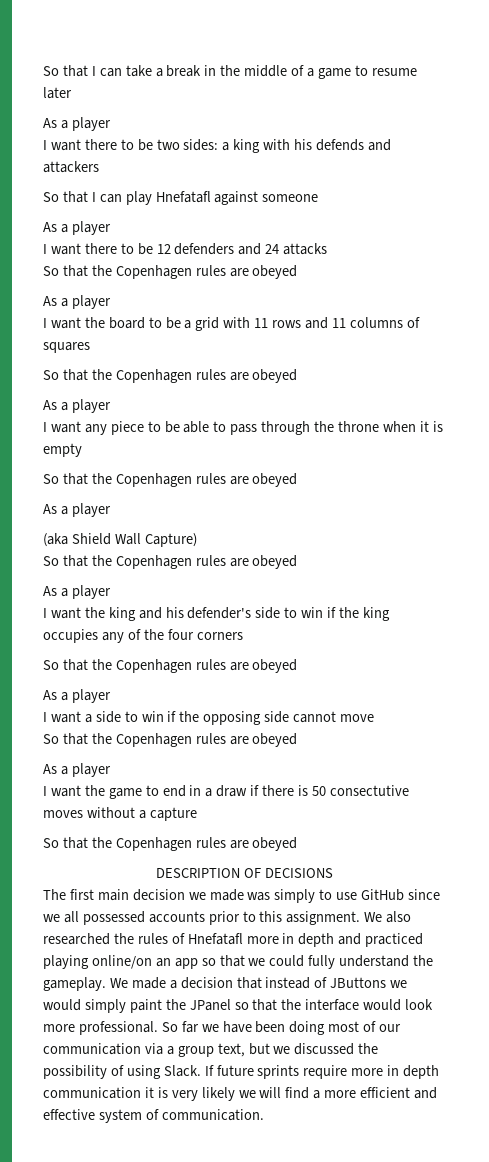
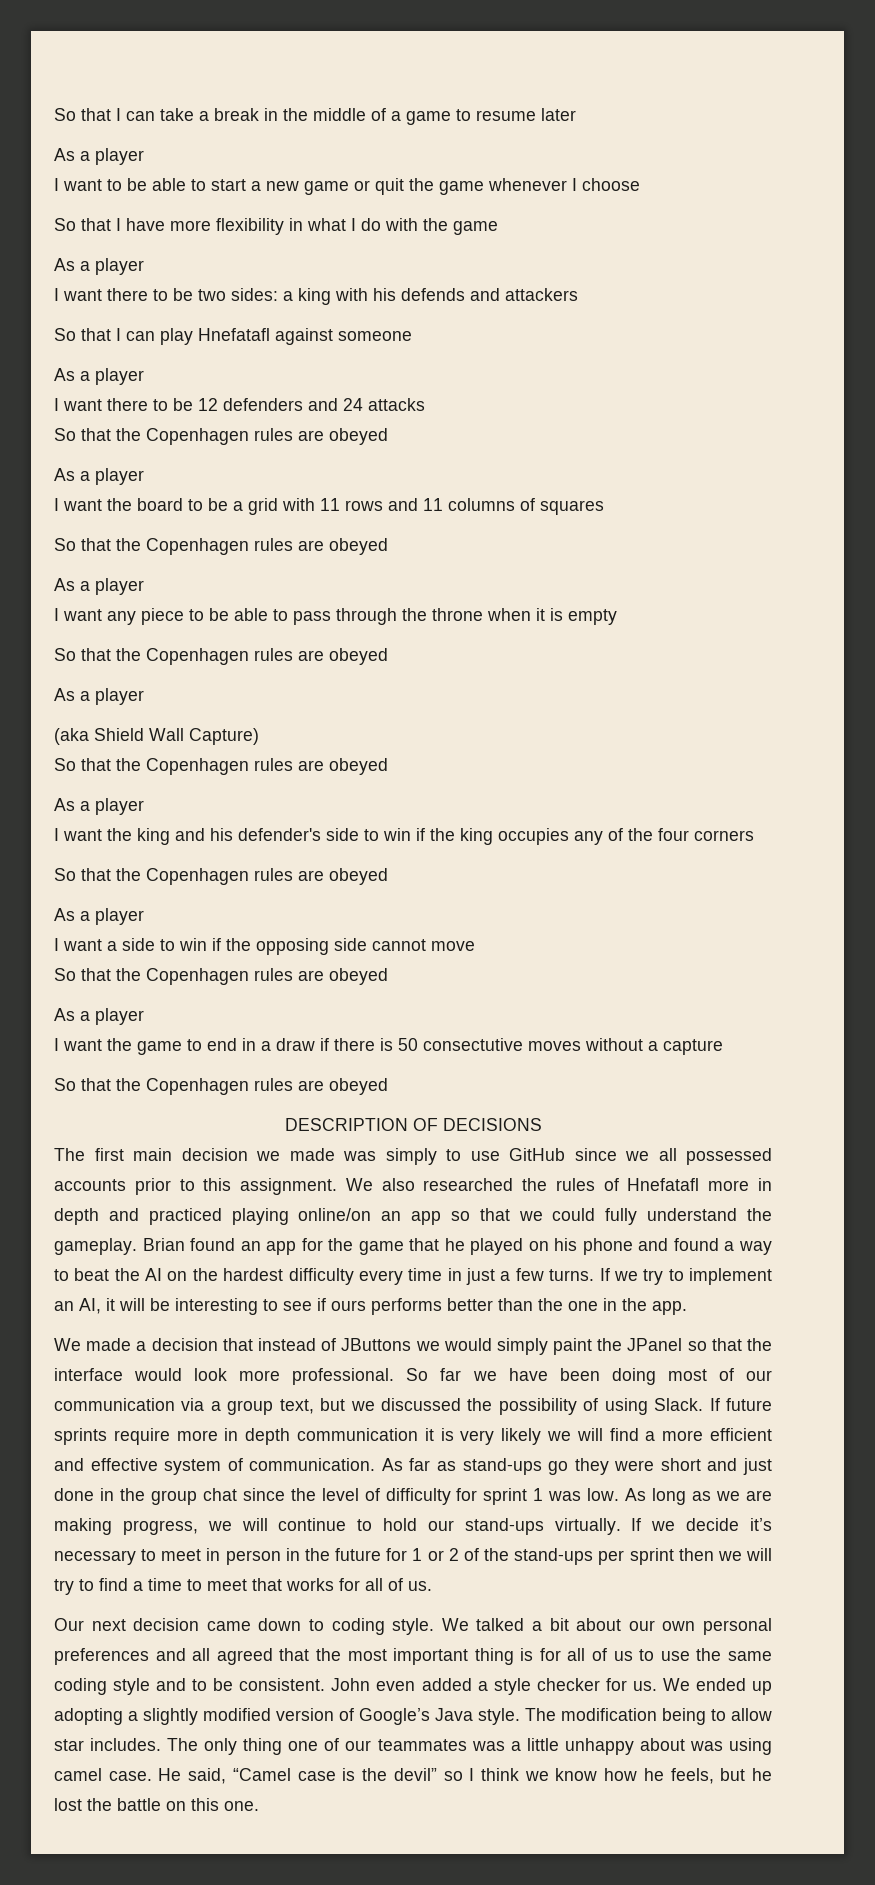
(111, 124) none -> [54,178,640,195] [54,218,498,235] [54,258,144,275] // I want to be able to start a new game or quit the game whenever I choose // So that I have more flexibility in what I do with the game // As a player
(106, 984) none -> [142,1238,772,1255] [54,1268,772,1285] [54,1298,687,1315] Brian found an app for the game that he played on his phone and found a way to beat the AI on the hardest difficulty every time in just a few turns. If we try to implement an AI, it will be interesting to see if ours performs better than the one in the app. //
(264, 1115) none -> [381,1458,772,1475] [54,1488,772,1505] [54,1518,772,1535] [54,1548,772,1565] [54,1578,432,1595] [54,1618,773,1635] [54,1648,773,1665] [54,1678,772,1695] [54,1708,772,1725] [54,1738,773,1755] [54,1768,772,1784] [54,1798,259,1811] As far as stand-ups go they were short and just done in the group chat since the level of difficulty for sprint 1 was low. As long as we are making progress, we will continue to hold our stand-ups virtually. If we decide it’s necessary to meet in person in the future for 1 or 2 of the stand-ups per sprint then we will try to find a time to meet that works for all of us. // Our next decision came down to coding style. We talked a bit about our own personal preferences and all agreed that the most important thing is for all of us to use the same coding style and to be consistent. John even added a style checker for us. We ended up adopting a slightly modified version of Google’s Java style. The modification being to allow star includes. The only thing one of our teammates was a little unhappy about was using camel case. He said, “Camel case is the devil” so I think we know how he feels, but he lost the battle on this one.

